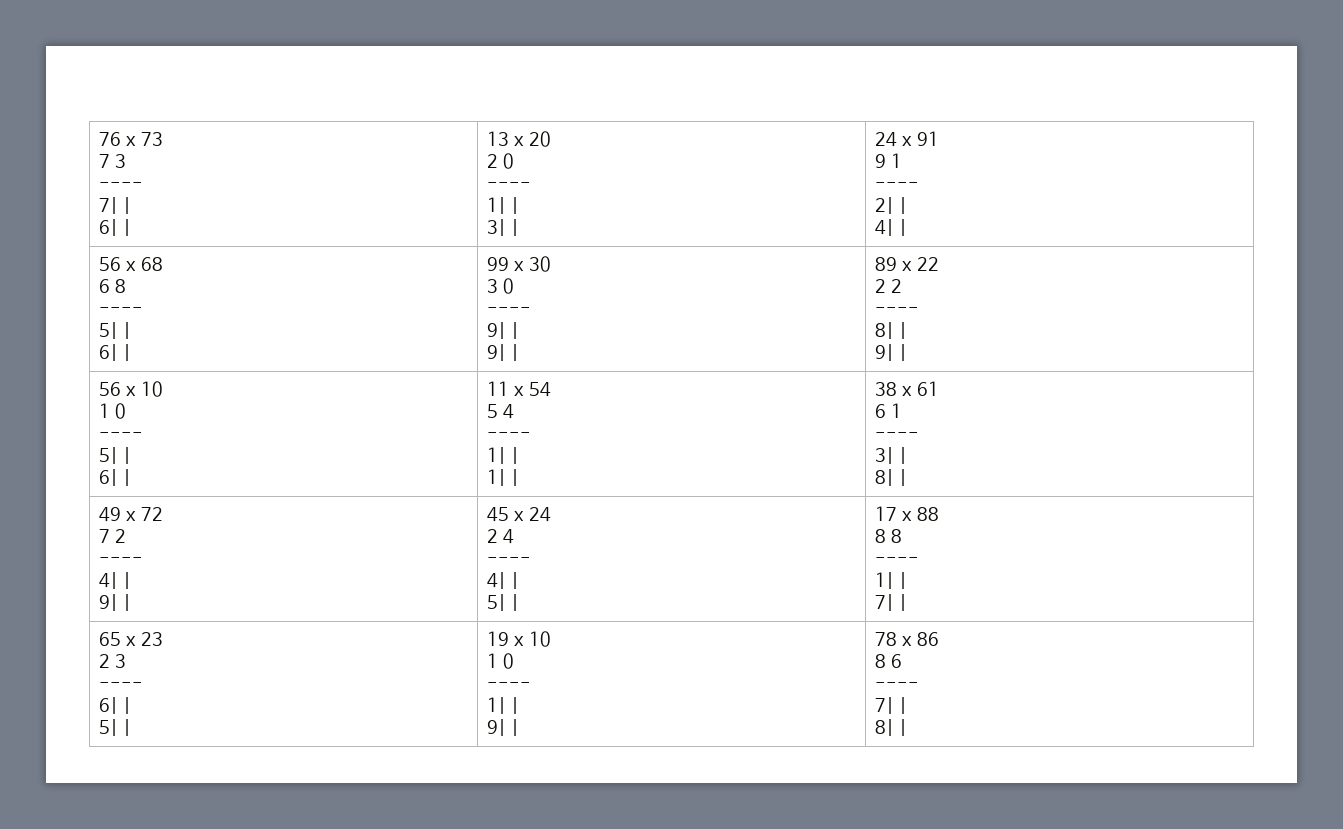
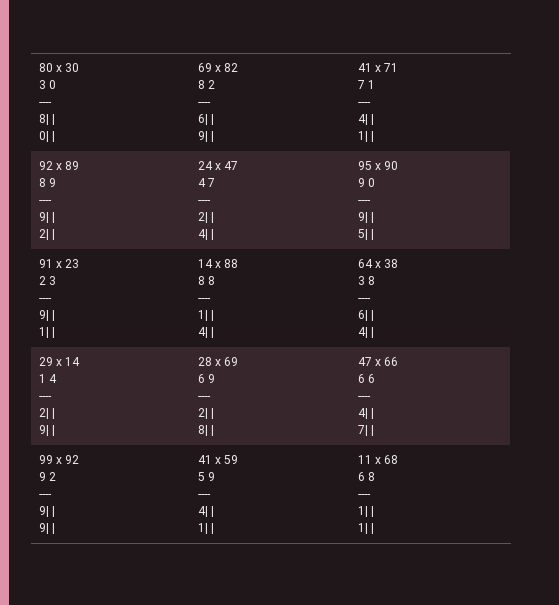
[99,132,163,146] [99,154,127,168] [99,182,144,189] [99,197,132,214] [99,219,132,236] [487,131,551,147] [487,153,515,169] [487,182,532,189] [487,197,520,214] [487,219,507,236] 76 x 73 // 7 3 // ---- // 7| | // 6| | | 13 x 20 // 2 0 // ---- // 1| | // 3| -> [38,63,80,72] [38,80,57,89] [38,102,52,106] [38,114,56,125] [38,131,56,142] [197,63,239,72] [197,80,216,89] [197,102,211,106] [197,114,215,125] [197,131,215,142] [357,63,399,72] [357,80,376,89] [357,102,371,106] [357,114,375,125] [357,131,375,142] [38,161,80,170] [38,178,57,187] [38,200,52,204] [38,212,56,223] [38,229,49,240] 80 x 30 // 3 0 // ---- // 8| | // 0| | | 69 x 82 // 8 2 // ---- // 6| | // 9| | | 41 x 71 // 7 1 // ---- // 4| | // 1| | // 92 x 89 // 8 9 // ---- // 9| | // 2|
[916,131,939,146] [875,153,903,168] 91 // 9 1 -> [224,161,239,170] [197,178,216,187] 47 // 4 7
[99,257,163,271] [99,279,127,293] [99,307,144,314] [99,322,132,339] [99,344,132,361] [487,256,551,272] [487,279,499,293] // 56 x 68 // 6 8 // ---- // 5| | // 6| | | 99 x 30 // 3 -> [357,161,399,170] [357,178,365,187] | 95 x 90 // 9
[487,344,520,361] [875,257,939,271] [875,279,903,293] [875,307,920,314] [875,322,908,339] [875,344,908,361] [99,381,163,397] [99,403,127,419] [99,432,144,439] [99,447,132,464] [99,469,132,486] [487,381,551,397] [487,404,515,419] [487,432,532,439] [487,447,520,464] [487,469,520,486] [875,381,939,396] [875,403,903,418] [875,432,920,439] [875,447,908,464] [875,469,908,486] [99,507,163,522] [99,529,127,543] [99,557,144,564] [99,572,132,589] [99,594,132,611] [487,507,551,522] [487,529,515,544] [487,557,532,564] [487,572,520,589] [487,594,520,611] [875,506,898,521] 9| | | 89 x 22 // 2 2 // ---- // 8| | // 9| | // 56 x 10 // 1 0 // ---- // 5| | // 6| | | 11 x 54 // 5 4 // ---- // 1| | // 1| | | 38 x 61 // 6 1 // ---- // 3| | // 8| | // 49 x 72 // 7 2 // ---- // 4| | // 9| | | 45 x 24 // 2 4 // ---- // 4| | // 5| | | 17 -> [357,229,375,240] [38,259,80,268] [38,276,57,285] [38,298,52,302] [38,310,56,321] [38,327,56,338] [197,259,213,268] 5| | // 91 x 23 // 2 3 // ---- // 9| | // 1| | | 14
[875,594,908,611] [99,632,163,646] [99,654,127,668] [99,682,144,689] [99,697,132,714] [99,719,132,736] [487,631,551,647] [487,653,515,669] [487,682,532,689] [487,697,520,714] [487,719,520,736] [875,632,939,646] [875,654,903,668] [875,682,920,689] [875,697,908,714] [875,719,908,736] 7| | // 65 x 23 // 2 3 // ---- // 6| | // 5| | | 19 x 10 // 1 0 // ---- // 1| | // 9| | | 78 x 86 // 8 6 // ---- // 7| | // 8| | -> [197,327,215,338] [357,259,399,268] [357,276,376,285] [357,298,371,302] [357,310,375,321] [357,327,375,338] [38,357,81,366] [38,374,58,383] [38,396,52,400] [38,408,56,419] [38,425,56,436] [197,357,239,366] [197,374,216,383] [197,396,211,400] [197,408,215,419] [197,425,215,436] [357,357,399,366] [357,374,376,383] [357,396,371,400] [357,408,375,419] [357,425,375,436] [38,455,80,464] [38,472,57,481] [38,494,52,498] [38,506,56,517] [38,523,56,534] [197,455,239,464] [197,472,216,481] [197,494,211,498] [197,506,215,517] [197,523,215,534] [357,455,399,464] [357,472,376,481] [357,494,371,498] [357,506,375,517] [357,523,375,534] 4| | | 64 x 38 // 3 8 // ---- // 6| | // 4| | // 29 x 14 // 1 4 // ---- // 2| | // 9| | | 28 x 69 // 6 9 // ---- // 2| | // 8| | | 47 x 66 // 6 6 // ---- // 4| | // 7| | // 99 x 92 // 9 2 // ---- // 9| | // 9| | | 41 x 59 // 5 9 // ---- // 4| | // 1| | | 11 x 68 // 6 8 // ---- // 1| | // 1| |

